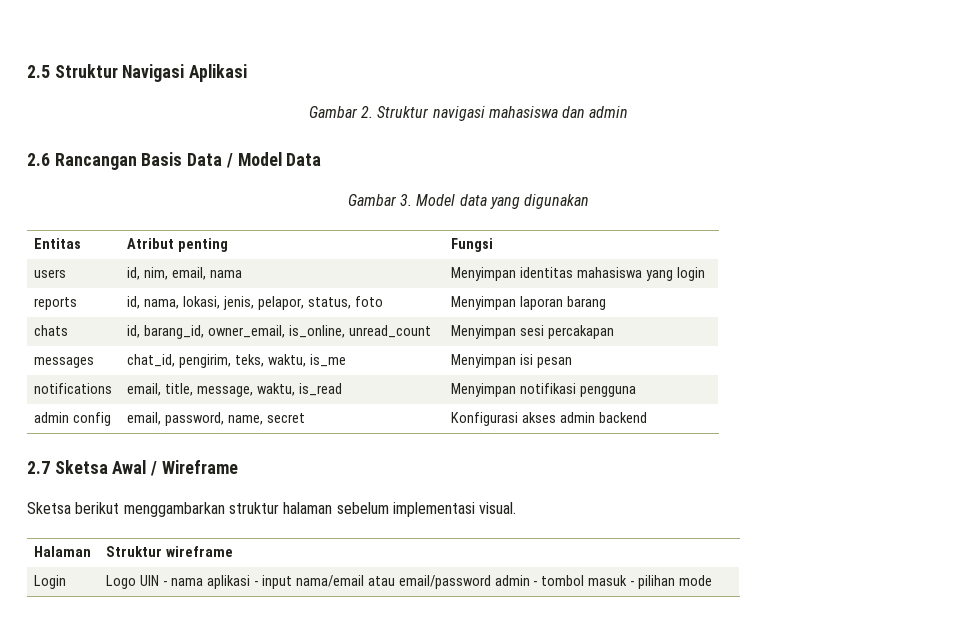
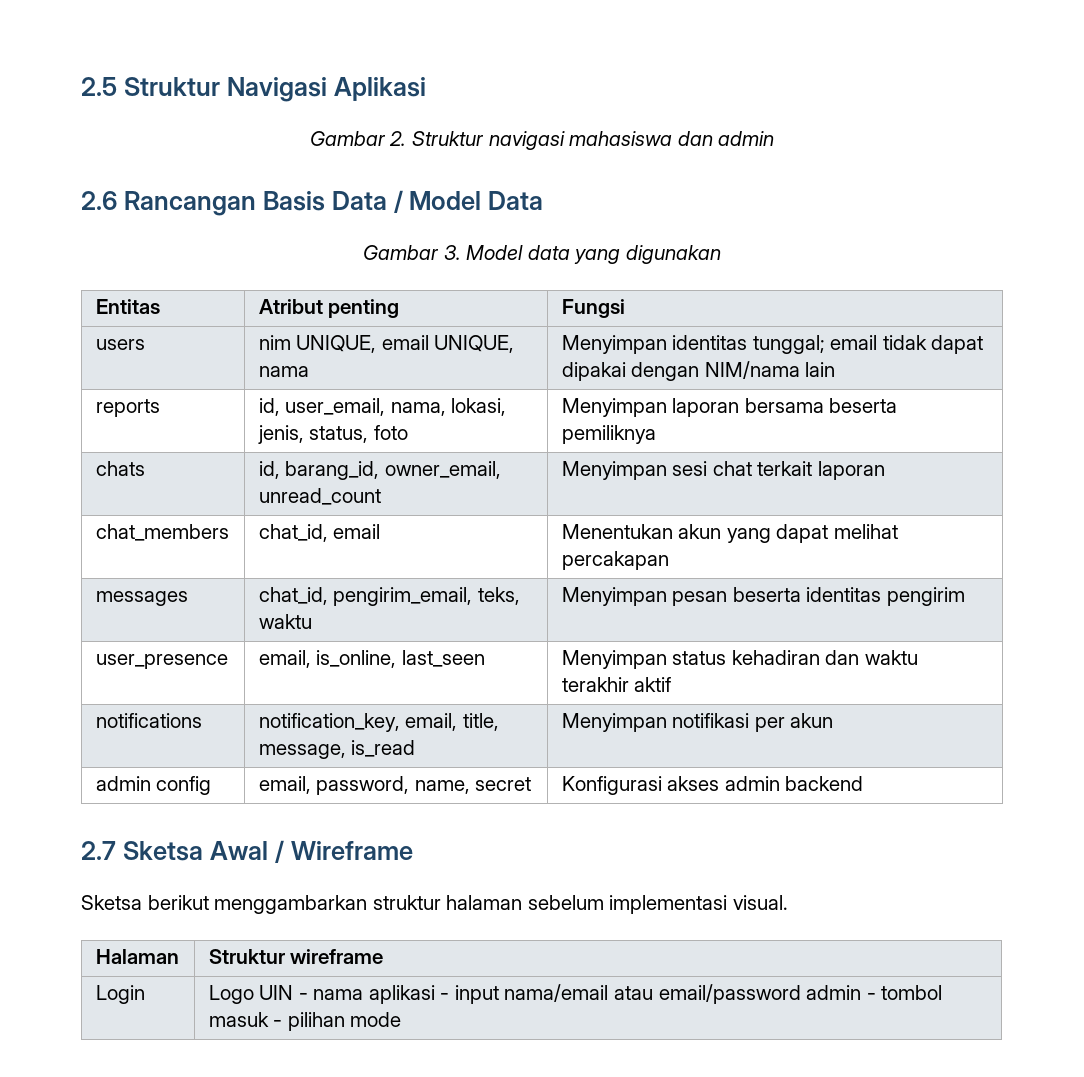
[127,267,207,280] id, nim, email, -> [258,335,515,353] nim UNIQUE, email UNIQUE,
[577,267,706,281] mahasiswa yang login -> [752,335,984,354] [561,361,836,381] tunggal; email tidak dapat dipakai dengan NIM/nama lain
(141, 302) none -> [285,398,386,416] user_email,
[258,296,305,310] pelapor, -> (304, 434) none
[567,296,607,310] barang -> [744,398,898,413] [561,425,656,444] bersama beserta pemiliknya
[289,325,346,338] is_online, -> (501, 470) none
(545, 330) none -> [712,461,885,480] [95,524,229,541] [258,524,381,542] [561,524,898,543] chat terkait laporan // chat_members | chat_id, email | Menentukan akun yang dapat melihat
[179,354,347,368] [451,354,534,368] pengirim, teks, waktu, is_me | Menyimpan isi -> [333,587,520,606] [258,614,312,629] [561,587,667,606] pengirim_email, teks, waktu | Menyimpan
(573, 362) none -> [732,587,965,606] [95,654,228,669] [258,650,485,668] [561,650,918,669] [561,677,672,692] beserta identitas pengirim // user_presence | email, is_online, last_seen | Menyimpan status kehadiran dan waktu terakhir aktif
(113, 388) none -> [258,713,400,732] notification_key,
[257,383,296,396] waktu, -> (346, 751) none
[580,386,637,397] pengguna -> [754,713,834,732] per akun

